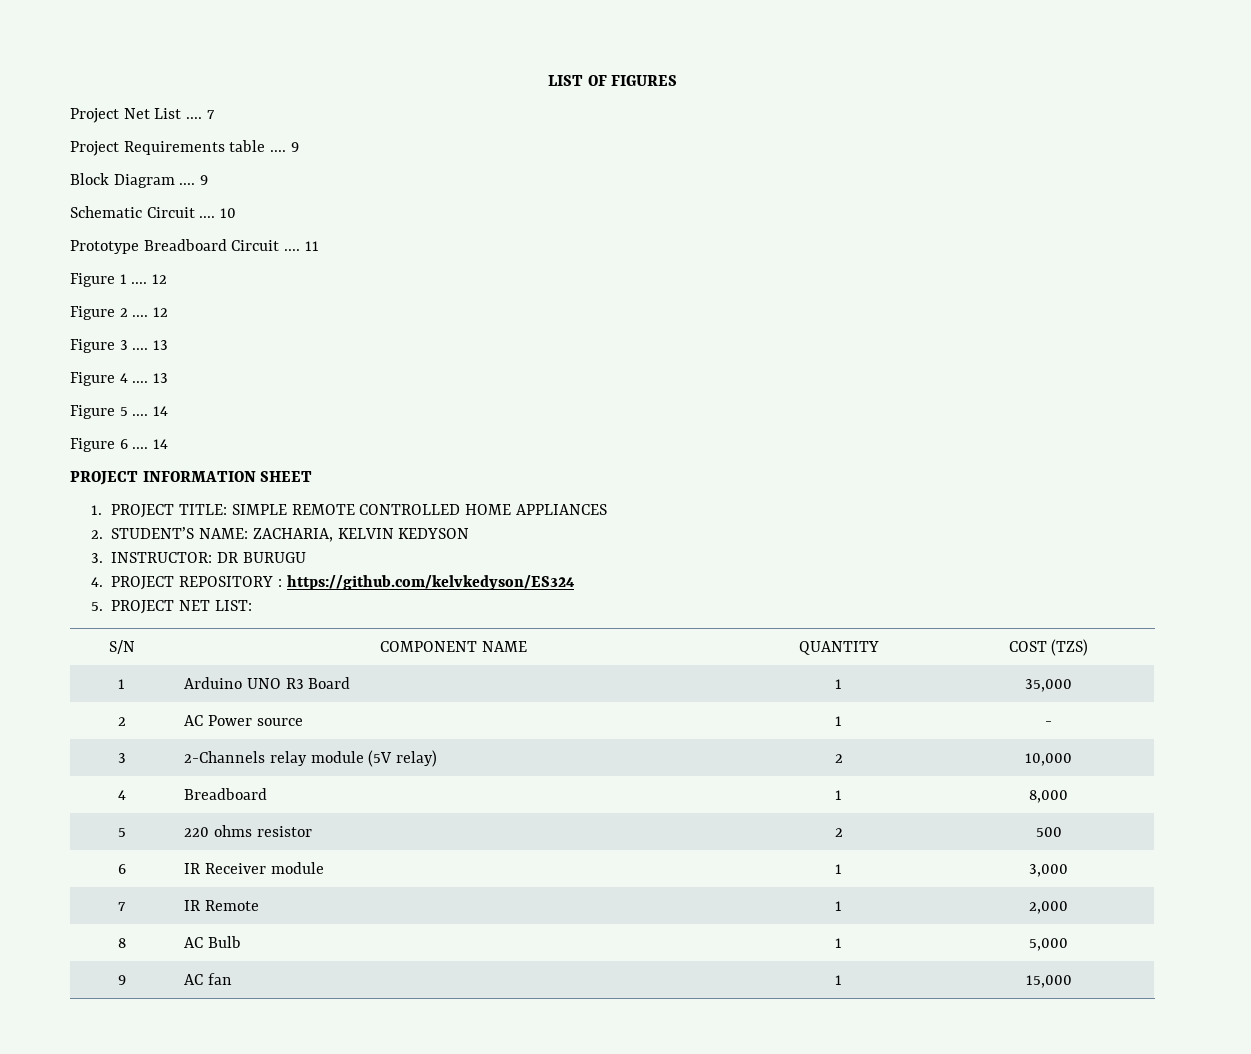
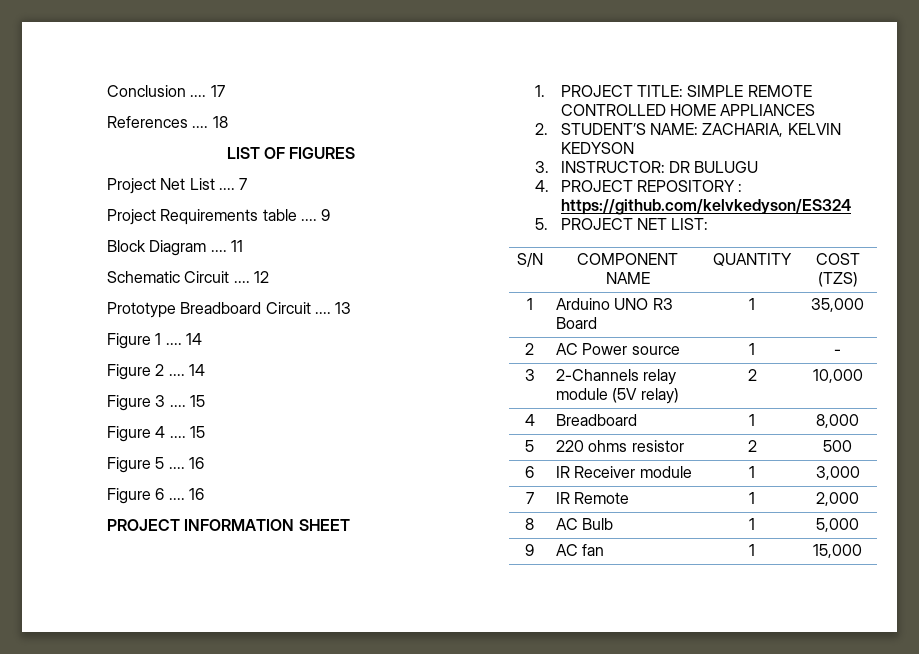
(547, 80) none -> [107,85,225,97] [107,116,228,128] Conclusion .... 17 // References .... 18 //
[200,175,209,185] 9 -> [230,240,243,252] 11
[220,208,237,218] 10 -> [253,271,269,283] 12
[304,241,319,251] 11 -> [335,302,352,314] 13
[152,274,168,284] 12 -> [185,333,202,345] 14
[153,307,169,317] 12 -> [188,364,205,376] 14
[153,340,169,350] 13 -> [189,395,205,407] 15
[153,373,169,383] 13 -> [189,426,205,438] 15
[153,406,169,416] 14 -> [188,457,204,469] 16
[153,439,169,449] 14 -> [188,488,204,500] 16
[242,552,306,563] BURUGU -> [694,161,759,173] BULUGU

